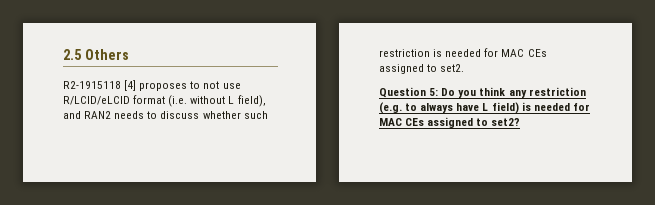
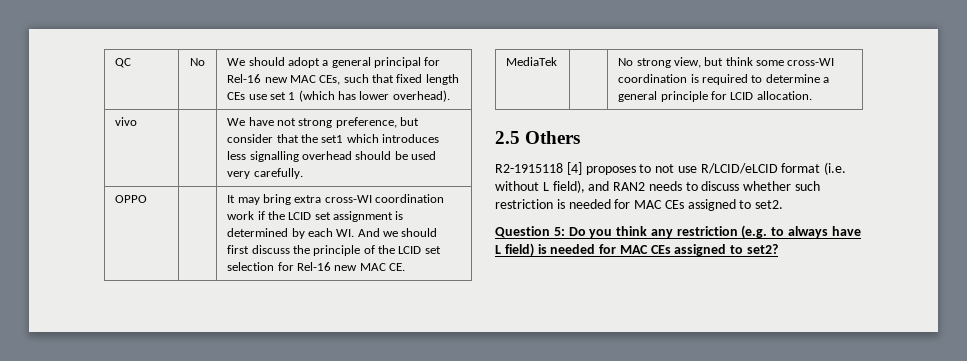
(63, 54) none -> [115,58,132,68] [190,58,205,66] [227,57,441,68] [227,74,459,85] [227,90,450,102] [115,117,138,126] [227,117,419,128] [227,134,439,143] [227,151,436,162] [227,168,303,179] [115,195,148,203] [227,194,444,205] [227,211,404,222] [227,228,438,239] [227,245,441,256] [227,262,405,271] [506,57,558,66] [618,57,835,68] [618,74,829,85] [618,91,812,102] QC | No | We should adopt a general principal for Rel-16 new MAC CEs, such that fixed length CEs use set 1 (which has lower overhead). // vivo | | We have not strong preference, but consider that the set1 which introduces less signalling overhead should be used very carefully. // OPPO | | It may bring extra cross-WI coordination work if the LCID set assignment is determined by each WI. And we should first discuss the principle of the LCID set selection for Rel-16 new MAC CE. // MediaTek | | No strong view, but think some cross-WI coordination is required to determine a general principle for LCID allocation. //

